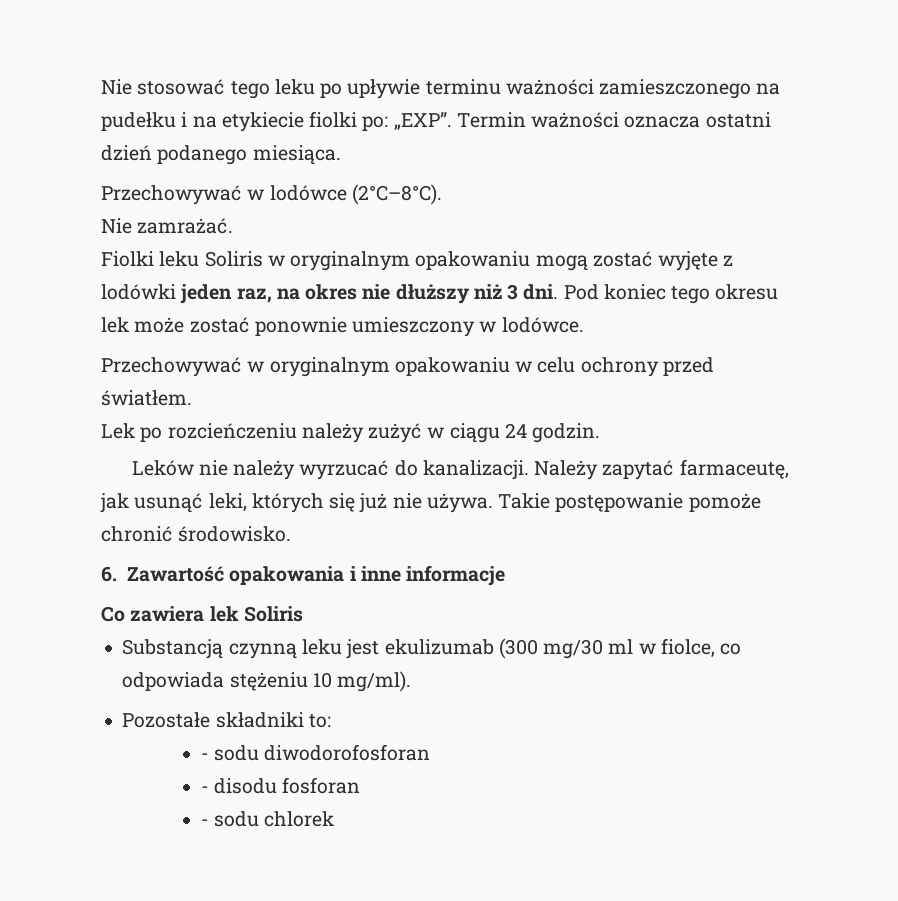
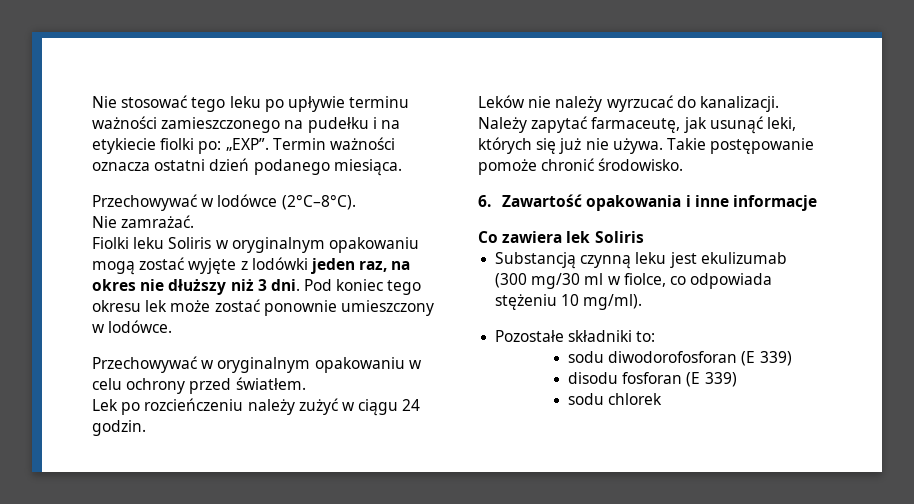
[200,753,209,760] - -> (656, 336) none
[200,786,209,793] // - -> [741,351,792,366] (E 339) //
[200,819,209,826] // - -> [686,372,737,387] (E 339) //

